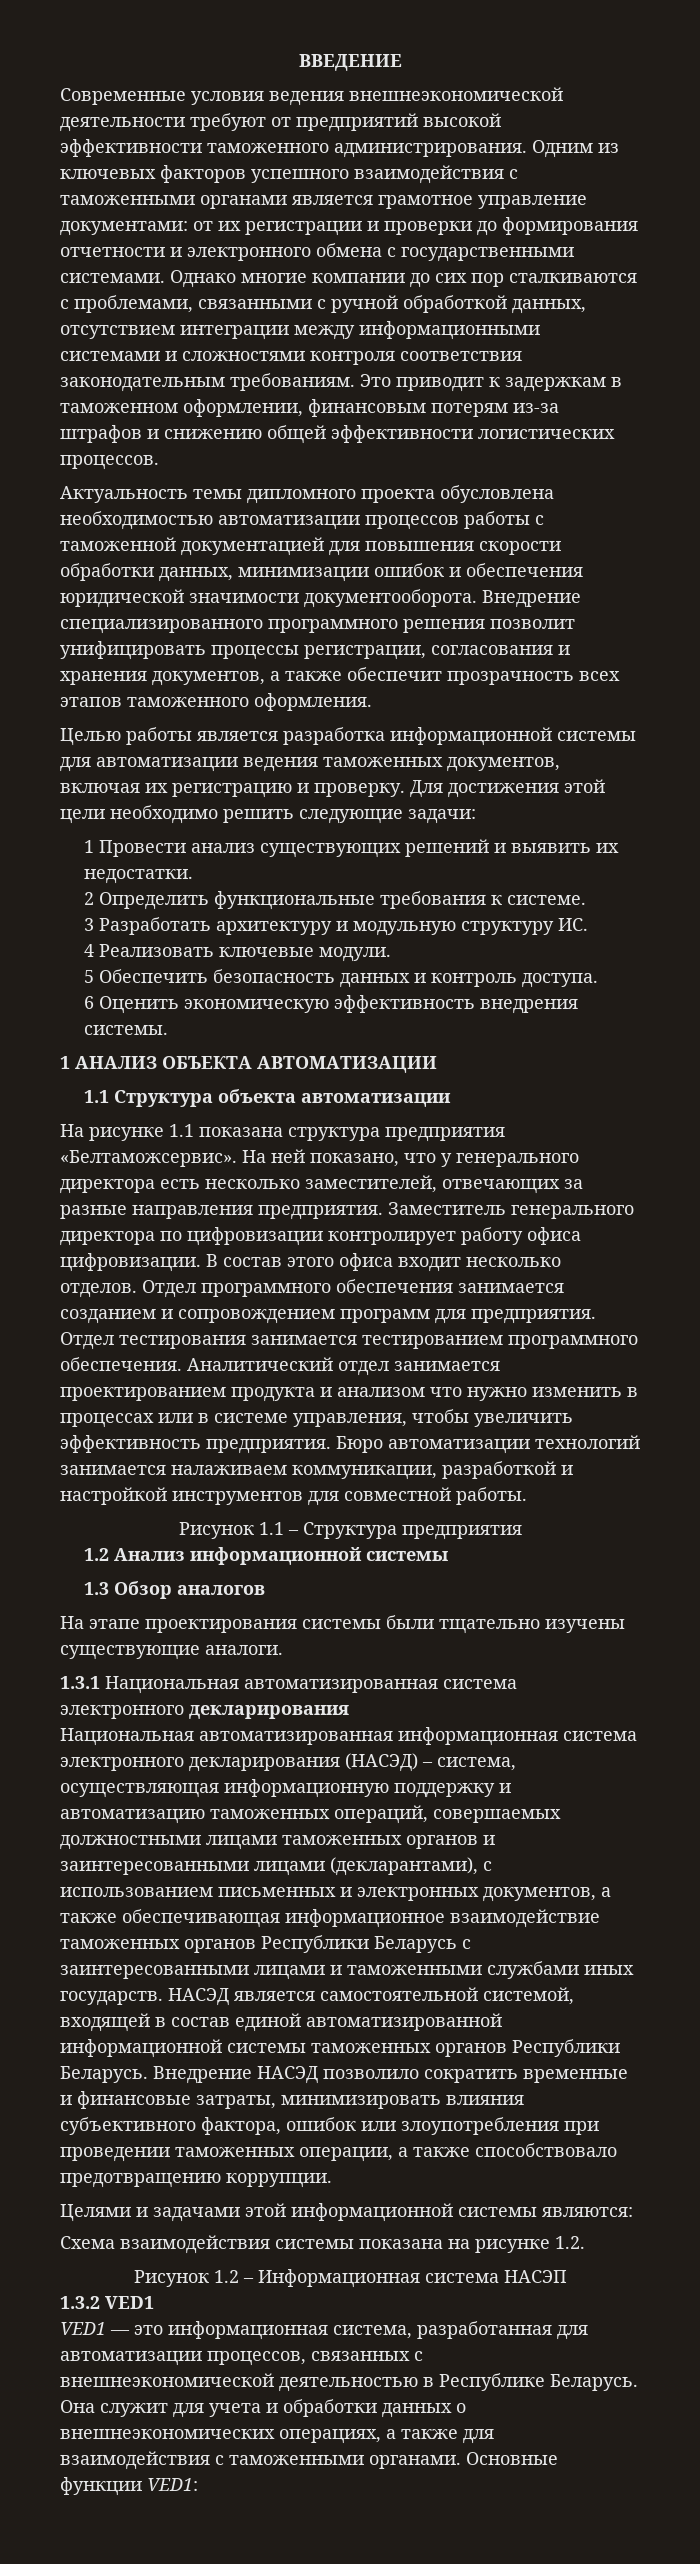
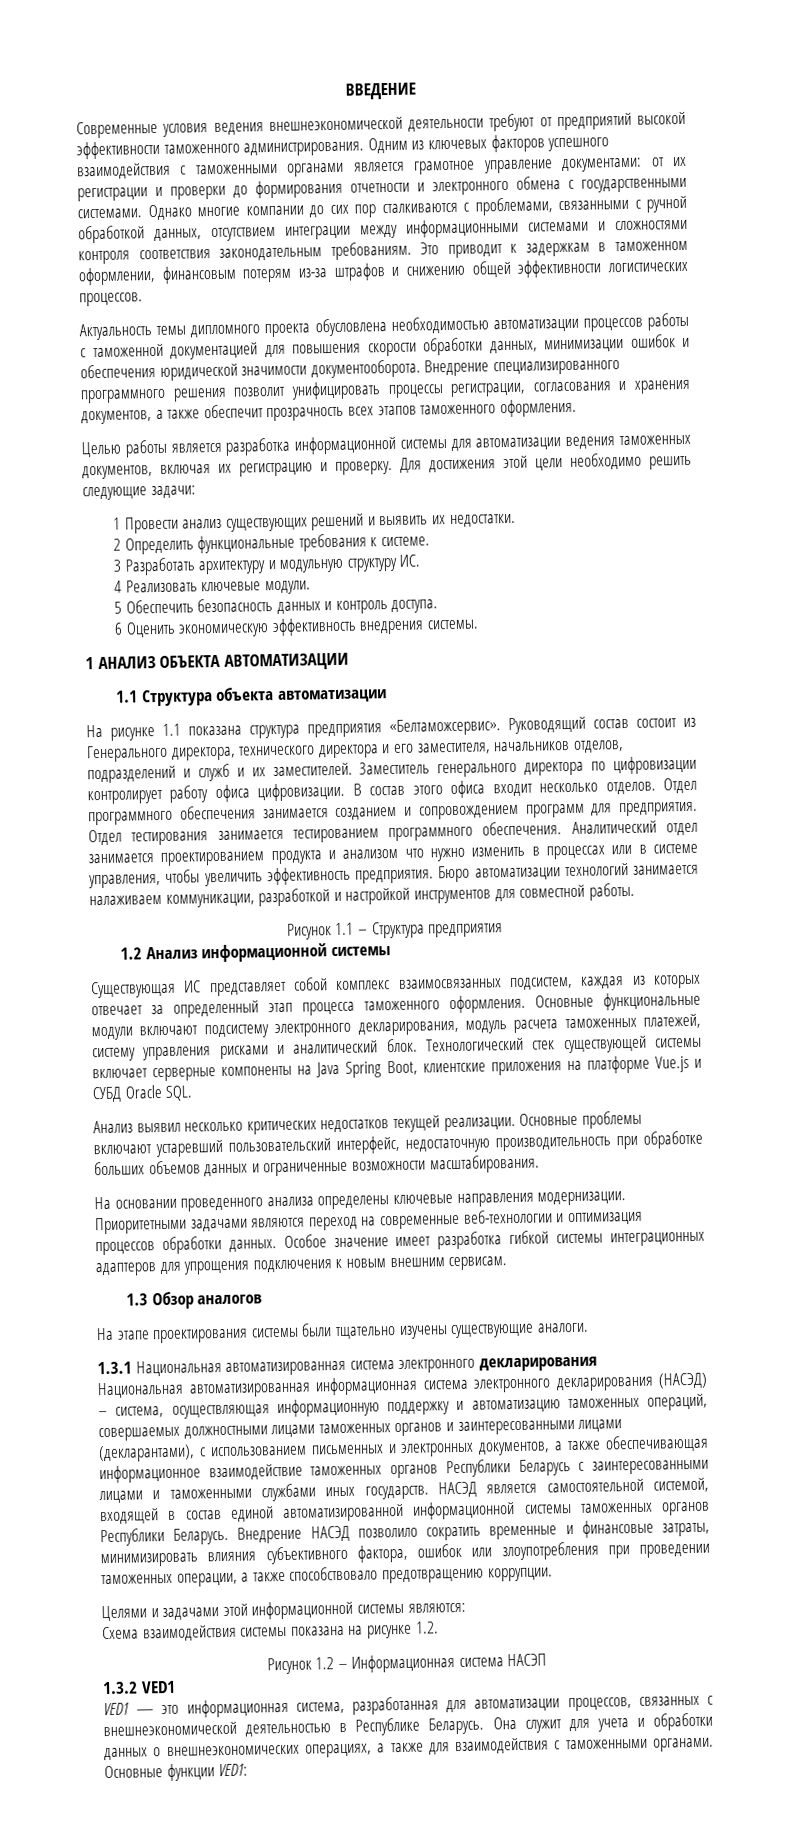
[242,1149,579,1167] [60,1175,583,1194] [60,1205,383,1220] На ней показано, что у генерального директора есть несколько заместителей, отвечающих за разные направления предприятия. -> [508,716,696,735] [86,740,624,763] [87,762,353,784] Руководящий состав состоит из Генерального директора, технического директора и его заместителя, начальников отделов, подразделений и служб и их заместителей.
(449, 1556) none -> [91,974,701,999] [91,991,701,1018] [91,1013,701,1041] [92,1035,702,1062] [92,1055,702,1082] [92,1085,194,1103] [93,1110,642,1135] [93,1130,703,1158] [94,1154,540,1177] [94,1191,627,1212] [95,1209,643,1235] [95,1230,705,1256] [95,1256,508,1277] // Существующая ИС представляет собой комплекс взаимосвязанных подсистем, каждая из которых отвечает за определенный этап процесса таможенного оформления. Основные функциональные модули включают подсистему электронного декларирования, модуль расчета таможенных платежей, систему управления рисками и аналитический блок. Технологический стек существующей системы включает серверные компоненты на Java Spring Boot, клиентские приложения на платформе Vue.js и СУБД Oracle SQL. // Анализ выявил несколько критических недостатков текущей реализации. Основные проблемы включают устаревший пользовательский интерфейс, недостаточную производительность при обработке больших объемов данных и ограниченные возможности масштабирования. // На основании проведенного анализа определены ключевые направления модернизации. Приоритетными задачами являются переход на современные веб-технологии и оптимизация процессов обработки данных. Особое значение имеет разработка гибкой системы интеграционных адаптеров для упрощения подключения к новым внешним сервисам.

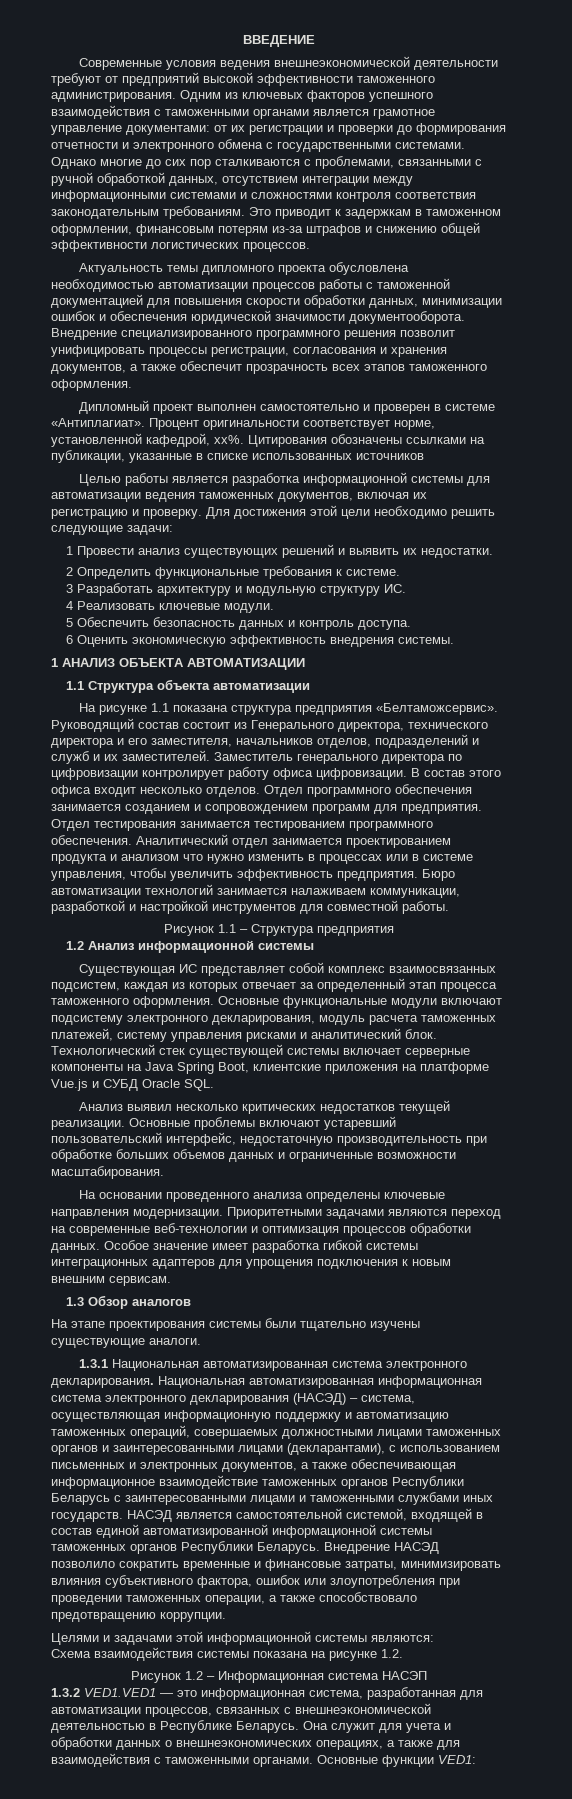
[245,205,304,216] компании -> (142, 162) none
(577, 408) none -> [79,400,496,414] [51,418,435,430] [51,433,485,447] [51,450,424,463] // Дипломный проект выполнен самостоятельно и проверен в системе «Антиплагиат». Процент оригинальности соответствует норме, установленной кафедрой, хх%. Цитирования обозначены ссылками на публикации, указанные в списке использованных источников
[478,1356,597,1372] декларирования // -> [51,1378,154,1388] декларирования.
[140,1680,176,1694] [103,1702,129,1716] VED1 // VED1 -> [84,1688,156,1697] VED1.VED1

